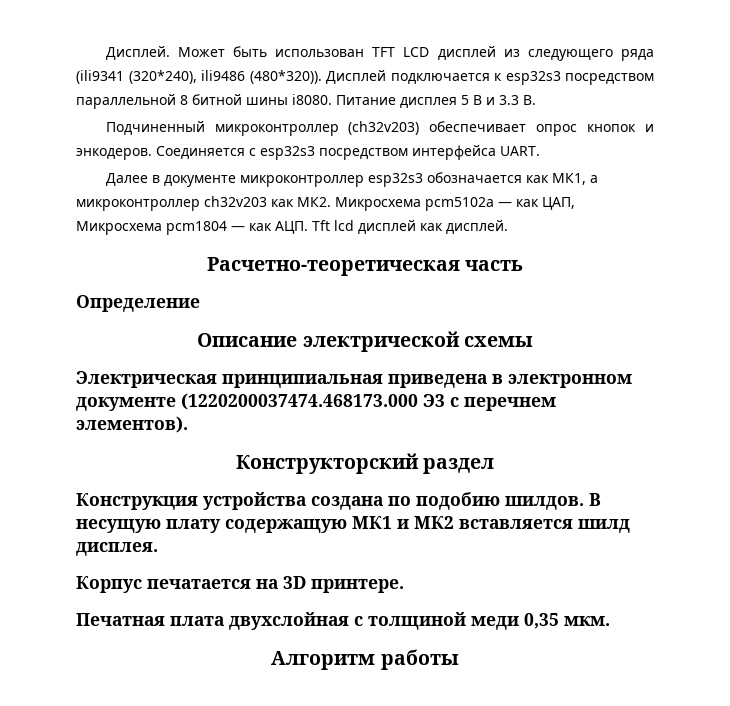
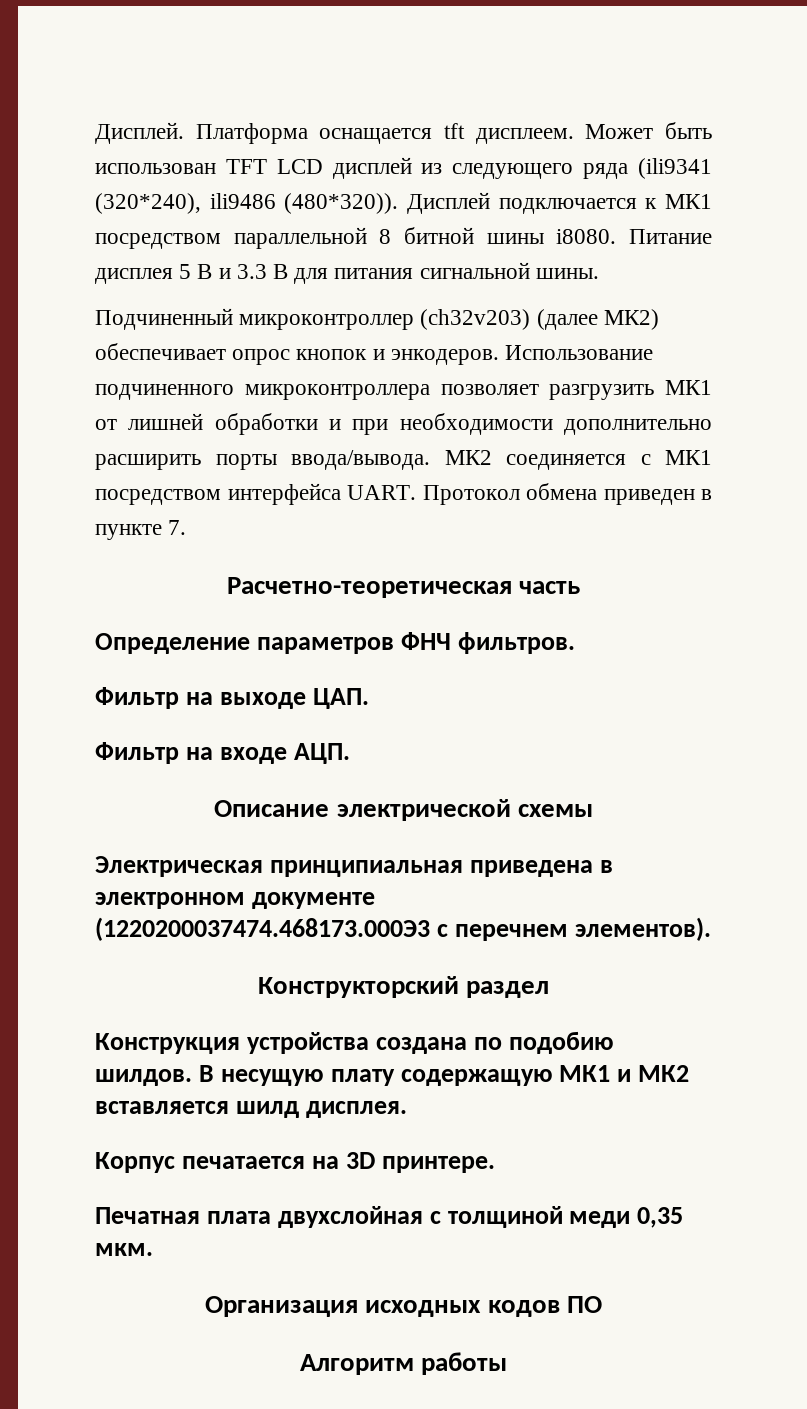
(170, 53) none -> [195,123,574,144] Платформа оснащается tft дисплеем.
[505,71,561,85] esp32s3 -> [665,194,712,209] МК1
[523,95,536,105] В. -> [273,262,599,284] В для питания сигнальной шины.
(420, 128) none -> [536,309,659,330] (далее МК2)
[156,145,540,160] [105,172,598,187] [76,196,575,211] [76,220,508,235] [206,257,524,276] [76,295,200,312] Соединяется с esp32s3 посредством интерфейса UART. // Далее в документе микроконтроллер esp32s3 обозначается как МК1, а микроконтроллер ch32v203 как МК2. Микросхема pcm5102a — как ЦАП, Микросхема pcm1804 — как АЦП. Tft lcd дисплей как дисплей. // Расчетно-теоретическая часть // Определение -> [505,345,654,360] [95,380,712,400] [95,413,712,435] [95,450,712,470] [95,483,712,505] [95,520,187,540] [226,577,581,598] [95,632,575,654] [95,687,369,709] [95,742,350,764] Использование подчиненного микроконтроллера позволяет разгрузить МК1 от лишней обработки и при необходимости дополнительно расширить порты ввода/вывода. МК2 соединяется с МК1 посредством интерфейса UART. Протокол обмена приведен в пункте 7. // Расчетно-теоретическая часть // Определение параметров ФНЧ фильтров. // Фильтр на выходе ЦАП. // Фильтр на входе АЦП.
[181,393,445,410] (1220200037474.468173.000 Э3 -> [95,917,430,941] (1220200037474.468173.000Э3
(610, 621) none -> [205,1296,602,1317] // Организация исходных кодов ПО

